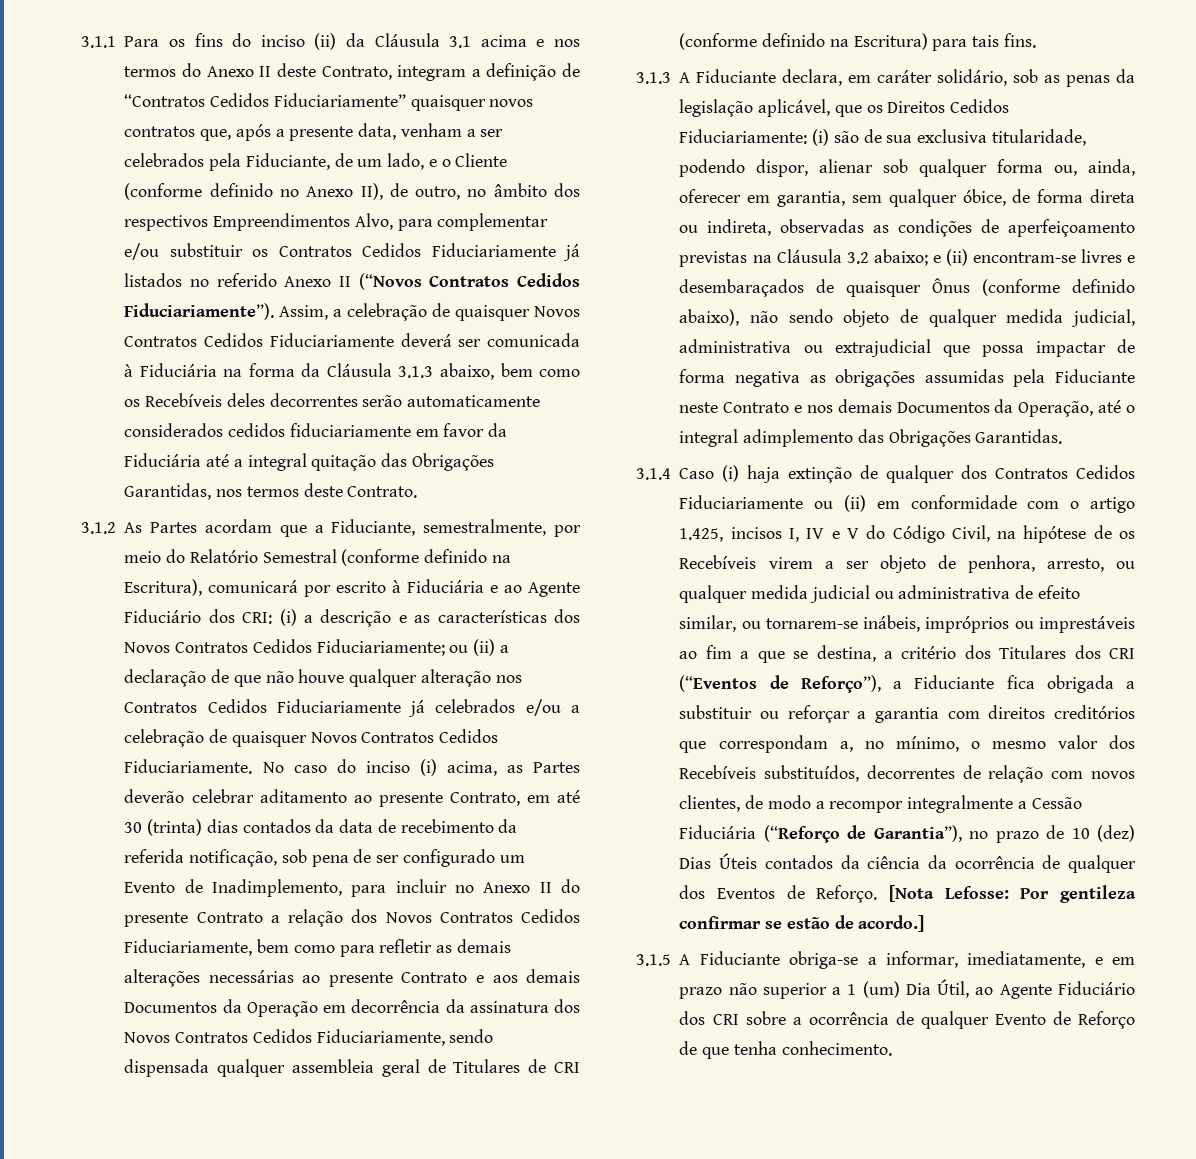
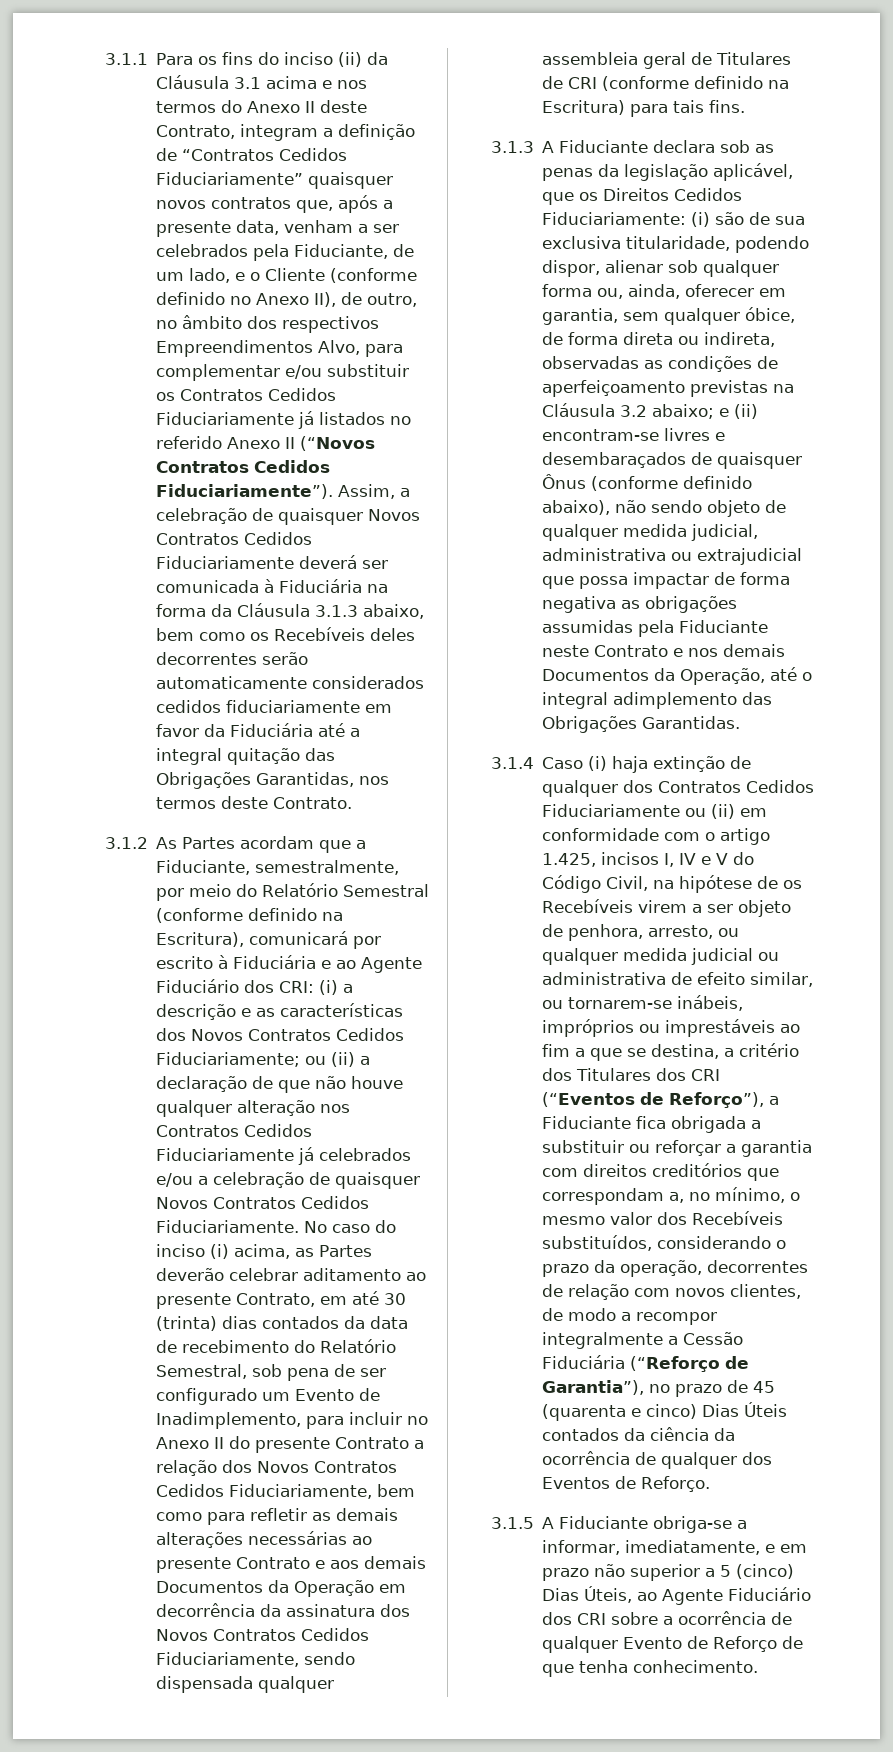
[498,819,518,833] [124,849,278,867] da referida notificação, -> [294,1339,397,1353] [156,1364,248,1379] do Relatório Semestral,
[782,69,1008,86] declara, em caráter solidário, -> [653,140,716,153] declara
(860, 773) none -> [657,1236,787,1249] [542,1260,703,1277] considerando o prazo da operação,
[1071,825,1135,842] 10 (dez) -> [753,1381,776,1393] [542,1404,698,1421] 45 (quarenta e cinco)
[889,885,1136,903] [679,915,925,932] [Nota Lefosse: Por gentileza confirmar se estão de acordo.] -> (711, 1484) none
[847,979,970,998] 1 (um) Dia Útil, -> [720,1564,795,1579] [542,1586,633,1603] 5 (cinco) Dias Úteis,

